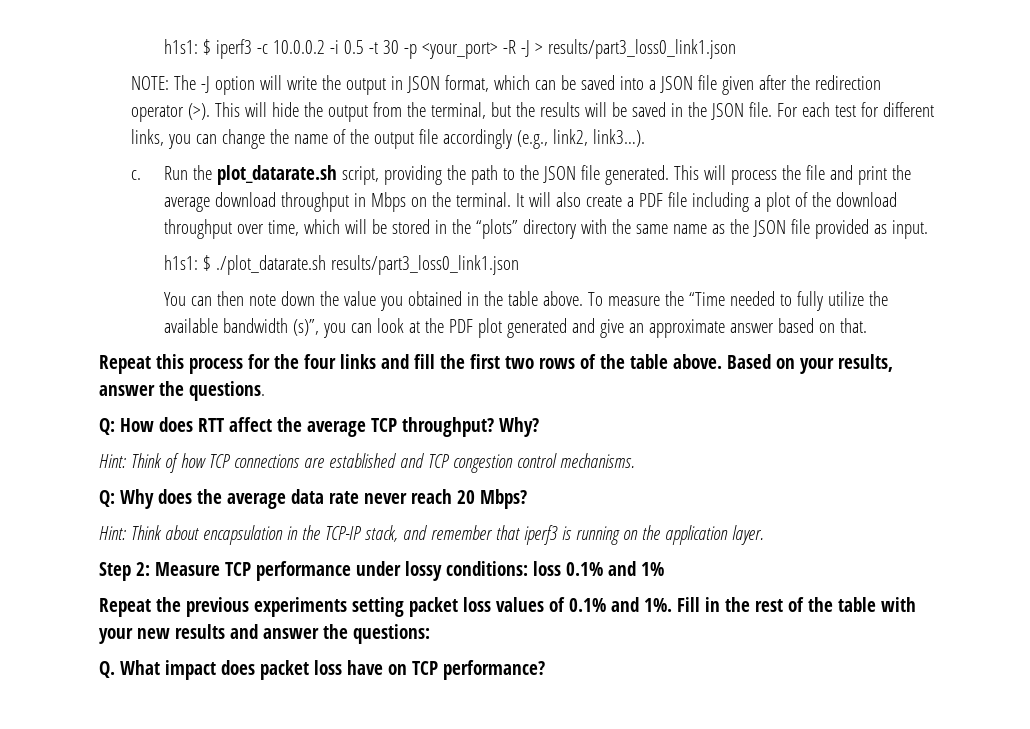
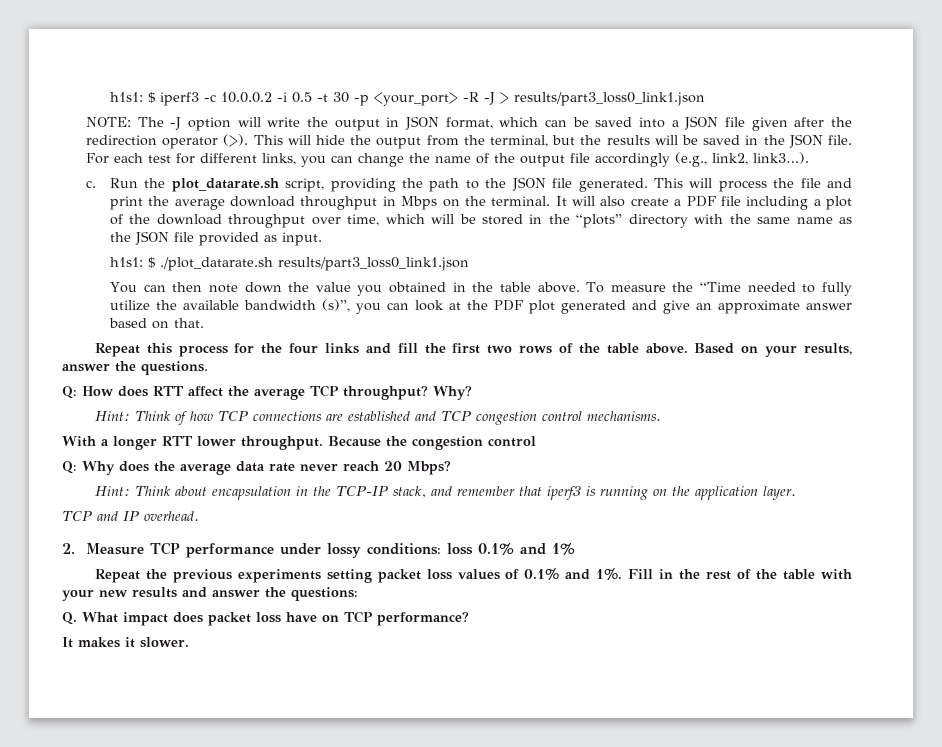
(635, 460) none -> [62,436,536,450] // With a longer RTT lower throughput. Because the congestion control
[99,562,150,581] Step 2: -> [62,511,199,521] [62,543,75,554] TCP and IP overhead. // 2.
(545, 670) none -> [62,637,189,648] // It makes it slower.

